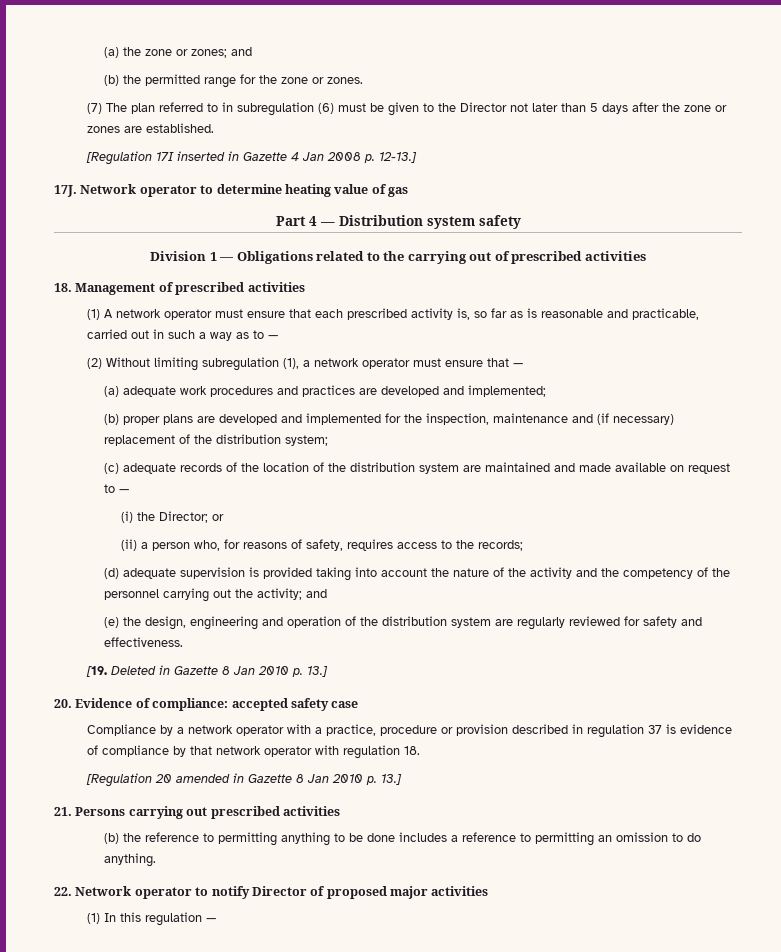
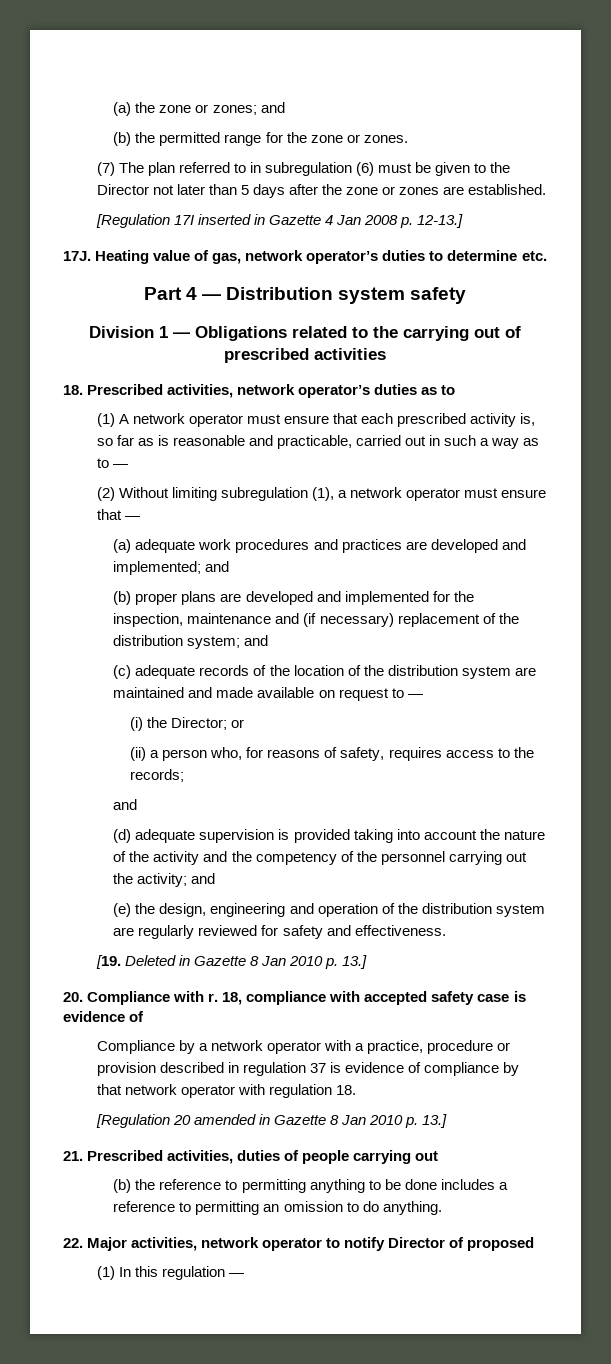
[80,184,408,197] Network operator to determine heating value of gas -> [95,250,547,264] Heating value of gas, network operator’s duties to determine etc.
[75,282,305,295] Management of prescribed activities -> [87,384,456,398] Prescribed activities, network operator’s duties as to
(547, 391) none -> [205,561,230,572] and
(329, 440) none -> [244,635,269,646] and
(523, 545) none -> [113,799,138,810] // and
[75,698,229,711] Evidence of compliance: -> [87,991,361,1005] Compliance with r. 18, compliance with
(359, 704) none -> [513,991,526,1002] [63,1011,145,1022] is evidence of
[75,806,340,819] Persons carrying out prescribed activities -> [87,1150,439,1164] Prescribed activities, duties of people carrying out
[75,886,132,896] Network -> [87,1237,260,1251] Major activities, network
[390,886,489,899] major activities -> (535, 1244) none

